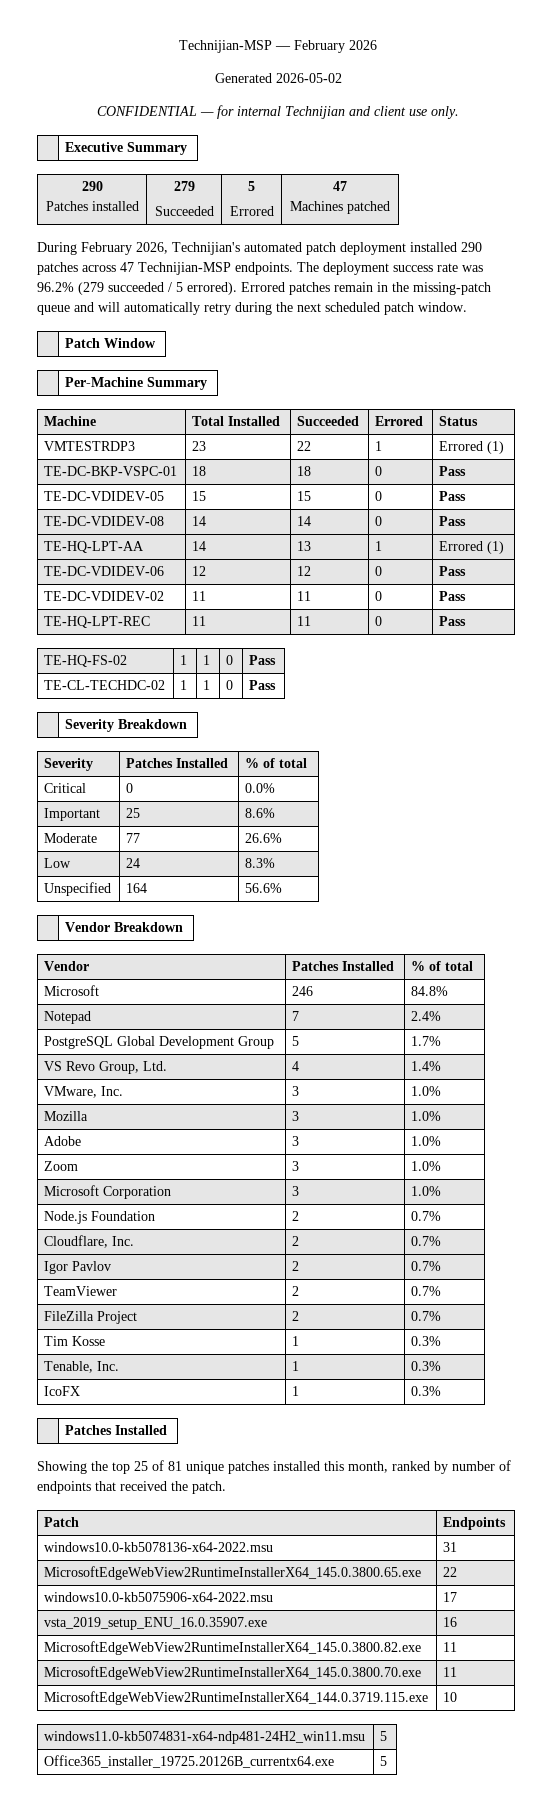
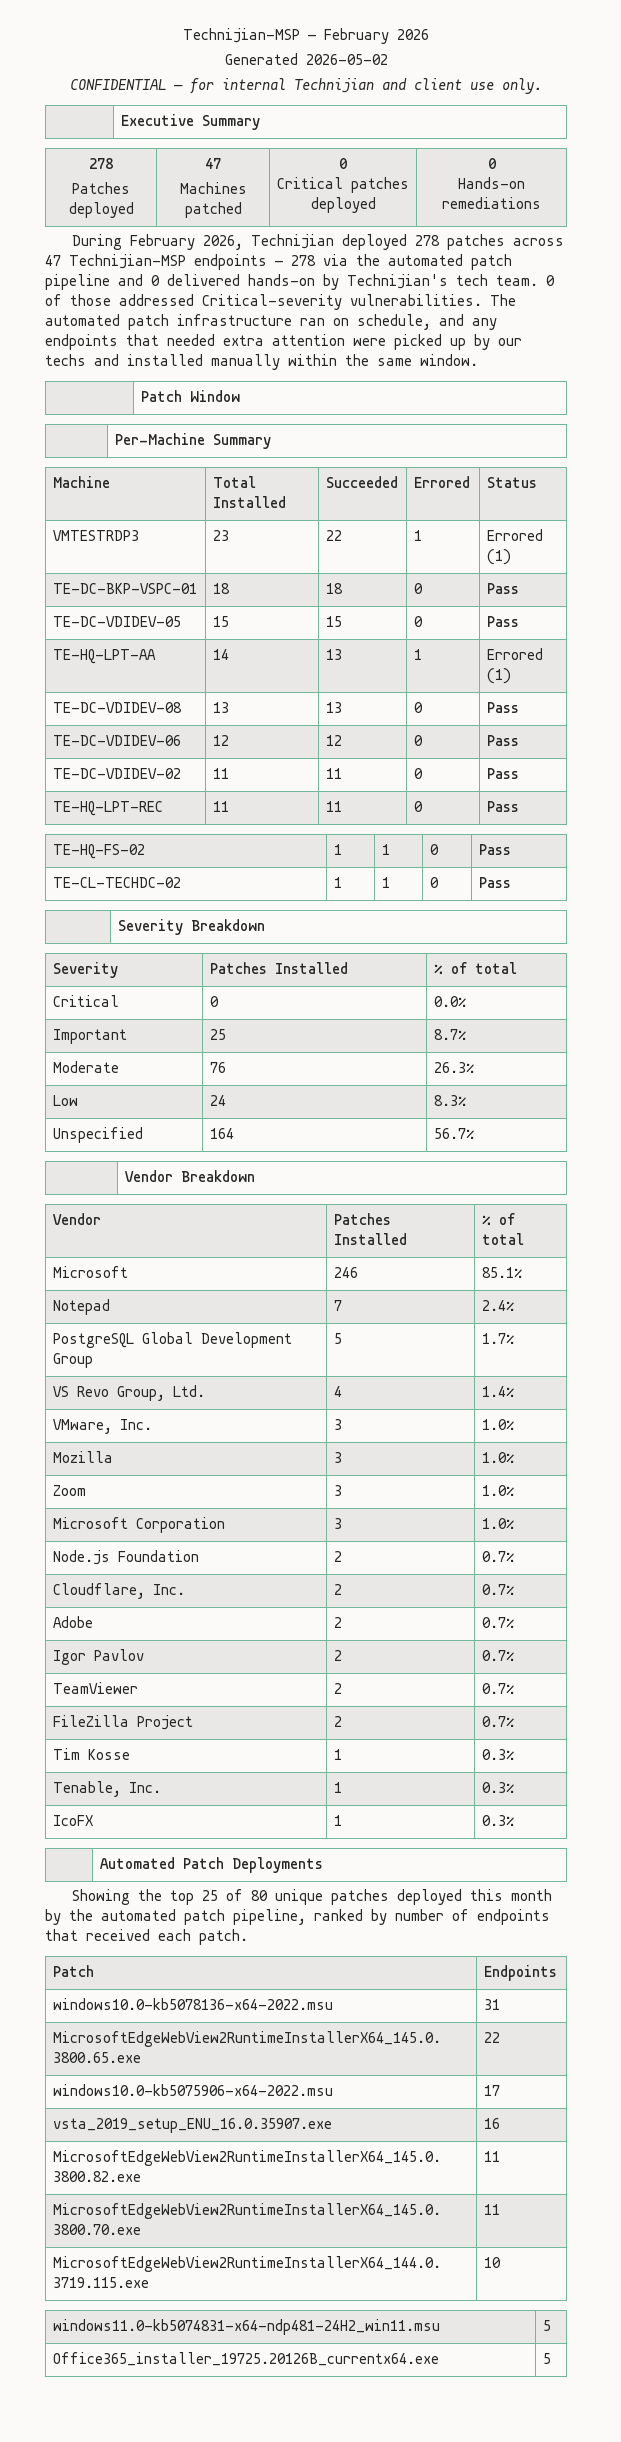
[81,181,103,191] [45,201,139,211] [173,181,195,191] [154,206,214,216] [248,181,255,191] [229,206,274,216] [333,181,347,191] [290,201,390,214] [37,242,482,255] [37,262,483,275] [37,282,491,295] [37,302,414,315] 290 // Patches installed | 279 // Succeeded | 5 // Errored | 47 // Machines patched // During February 2026, Technijian's automated patch deployment installed 290 patches across 47 Technijian-MSP endpoints. The deployment success rate was 96.2% (279 succeeded / 5 errored). Errored patches remain in the missing-patch queue and will automatically retry during the next scheduled patch -> [89,158,113,169] [72,182,130,194] [68,202,134,218] [205,158,221,169] [179,182,247,194] [184,202,242,218] [339,158,348,169] [277,177,410,193] [310,197,376,213] [487,158,496,169] [458,177,525,189] [442,197,541,209] [72,234,565,250] [45,254,512,270] [45,274,555,290] [45,294,516,310] [45,314,497,330] [45,334,522,350] [45,354,412,370] 278 // Patches deployed | 47 // Machines patched | 0 // Critical patches deployed | 0 // Hands-on remediations // During February 2026, Technijian deployed 278 patches across 47 Technijian-MSP endpoints — 278 via the automated patch pipeline and 0 delivered hands-on by Technijian's tech team. 0 of those addressed Critical-severity vulnerabilities. The automated patch infrastructure ran on schedule, and any endpoints that needed extra attention were picked up by our techs and installed manually within the same
[44,516,165,526] [192,516,207,526] [297,516,312,526] [375,516,383,526] [439,516,467,526] // TE-DC-VDIDEV-08 | 14 | 14 | 0 | Pass -> (519, 621) none
(505, 547) none -> [52,702,182,713] [212,702,229,713] [325,702,342,713] [413,702,423,713] [486,702,519,713] // TE-DC-VDIDEV-08 | 13 | 13 | 0 | Pass
[245,808,276,818] 8.6% -> [433,1029,466,1040] 8.7%
[126,833,141,843] [245,833,283,843] 77 | 26.6% -> [209,1062,226,1073] [433,1062,474,1073] 76 | 26.3%
[245,883,283,893] 56.6% -> [433,1128,474,1139] 56.7%
[411,986,449,996] 84.8% -> [481,1267,522,1278] 85.1%
[44,1136,82,1146] [292,1136,300,1146] [411,1136,442,1146] // Adobe | 3 | 1.0% -> (514, 1457) none
(442, 1241) none -> [52,1616,93,1628] [333,1617,342,1628] [481,1617,514,1628] // Adobe | 2 | 0.7%
[65,1425,168,1435] Patches Installed -> [99,1857,323,1873] Automated Patch Deployments
[168,1461,182,1471] 81 -> [251,1890,269,1901] 80
[273,1461,388,1473] installed this month, -> [397,1889,553,1905] [45,1909,306,1925] deployed this month by the automated patch pipeline,
[171,1481,188,1491] the -> [158,1929,191,1941] each

